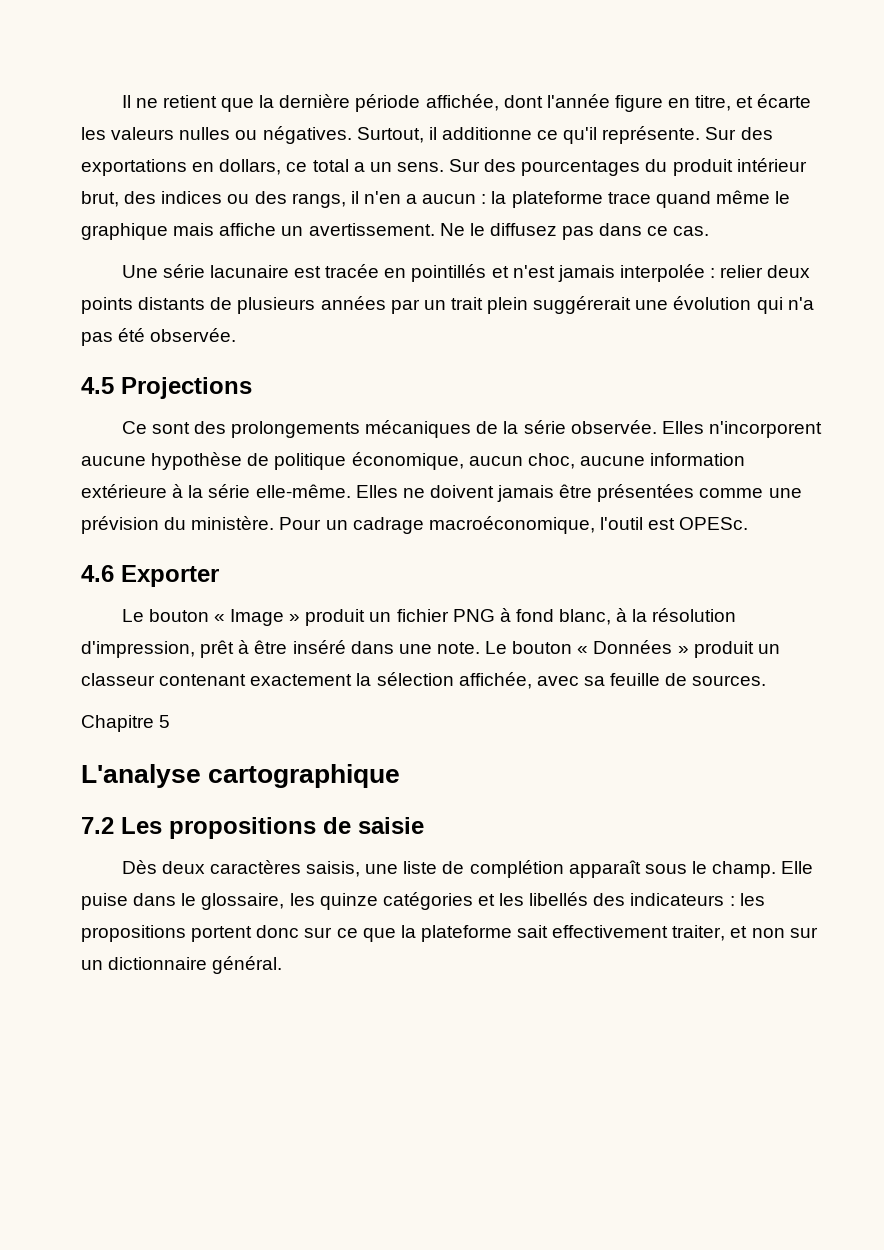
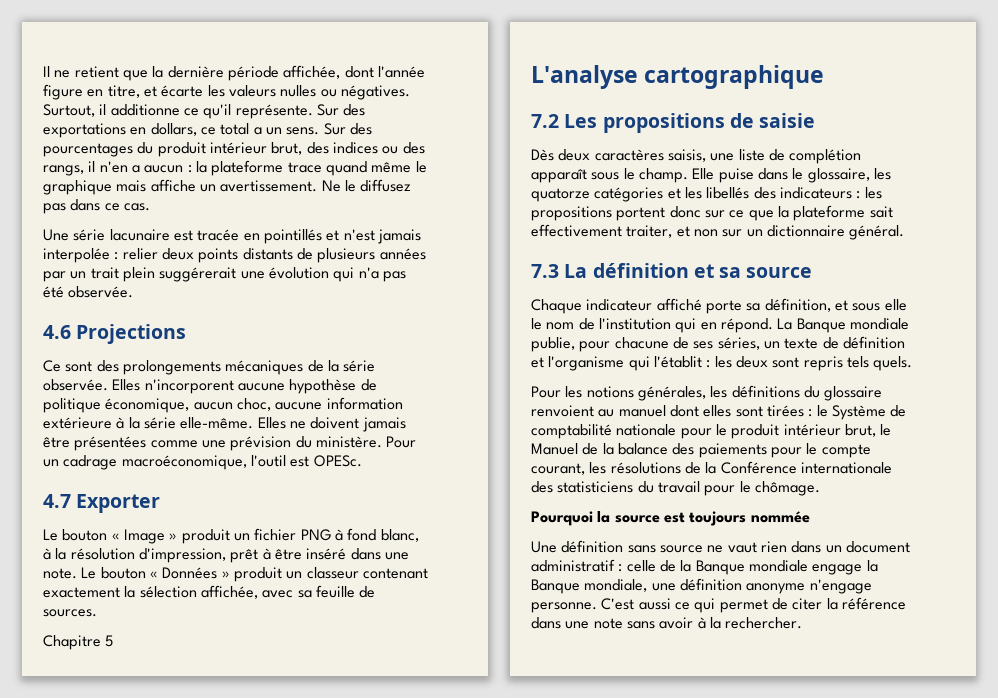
[81,377,114,394] 4.5 -> [43,325,71,339] 4.6
[81,565,114,582] 4.6 -> [43,494,71,508] 4.7
[319,893,378,910] quinze -> [531,188,590,202] quatorze
(283, 965) none -> [531,263,813,278] [531,298,907,314] [531,318,909,333] [531,336,905,352] [531,356,913,371] [531,385,883,401] [531,405,907,420] [531,424,892,439] [531,443,871,458] [531,461,892,475] [531,481,820,496] [531,511,810,526] [531,540,910,553] [531,559,878,575] [531,578,872,594] [531,597,906,613] [531,617,803,629] // 7.3 La définition et sa source // Chaque indicateur affiché porte sa définition, et sous elle le nom de l'institution qui en répond. La Banque mondiale publie, pour chacune de ses séries, un texte de définition et l'organisme qui l'établit : les deux sont repris tels quels. // Pour les notions générales, les définitions du glossaire renvoient au manuel dont elles sont tirées : le Système de comptabilité nationale pour le produit intérieur brut, le Manuel de la balance des paiements pour le compte courant, les résolutions de la Conférence internationale des statisticiens du travail pour le chômage. // Pourquoi la source est toujours nommée // Une définition sans source ne vaut rien dans un document administratif : celle de la Banque mondiale engage la Banque mondiale, une définition anonyme n'engage personne. C'est aussi ce qui permet de citer la référence dans une note sans avoir à la rechercher.

